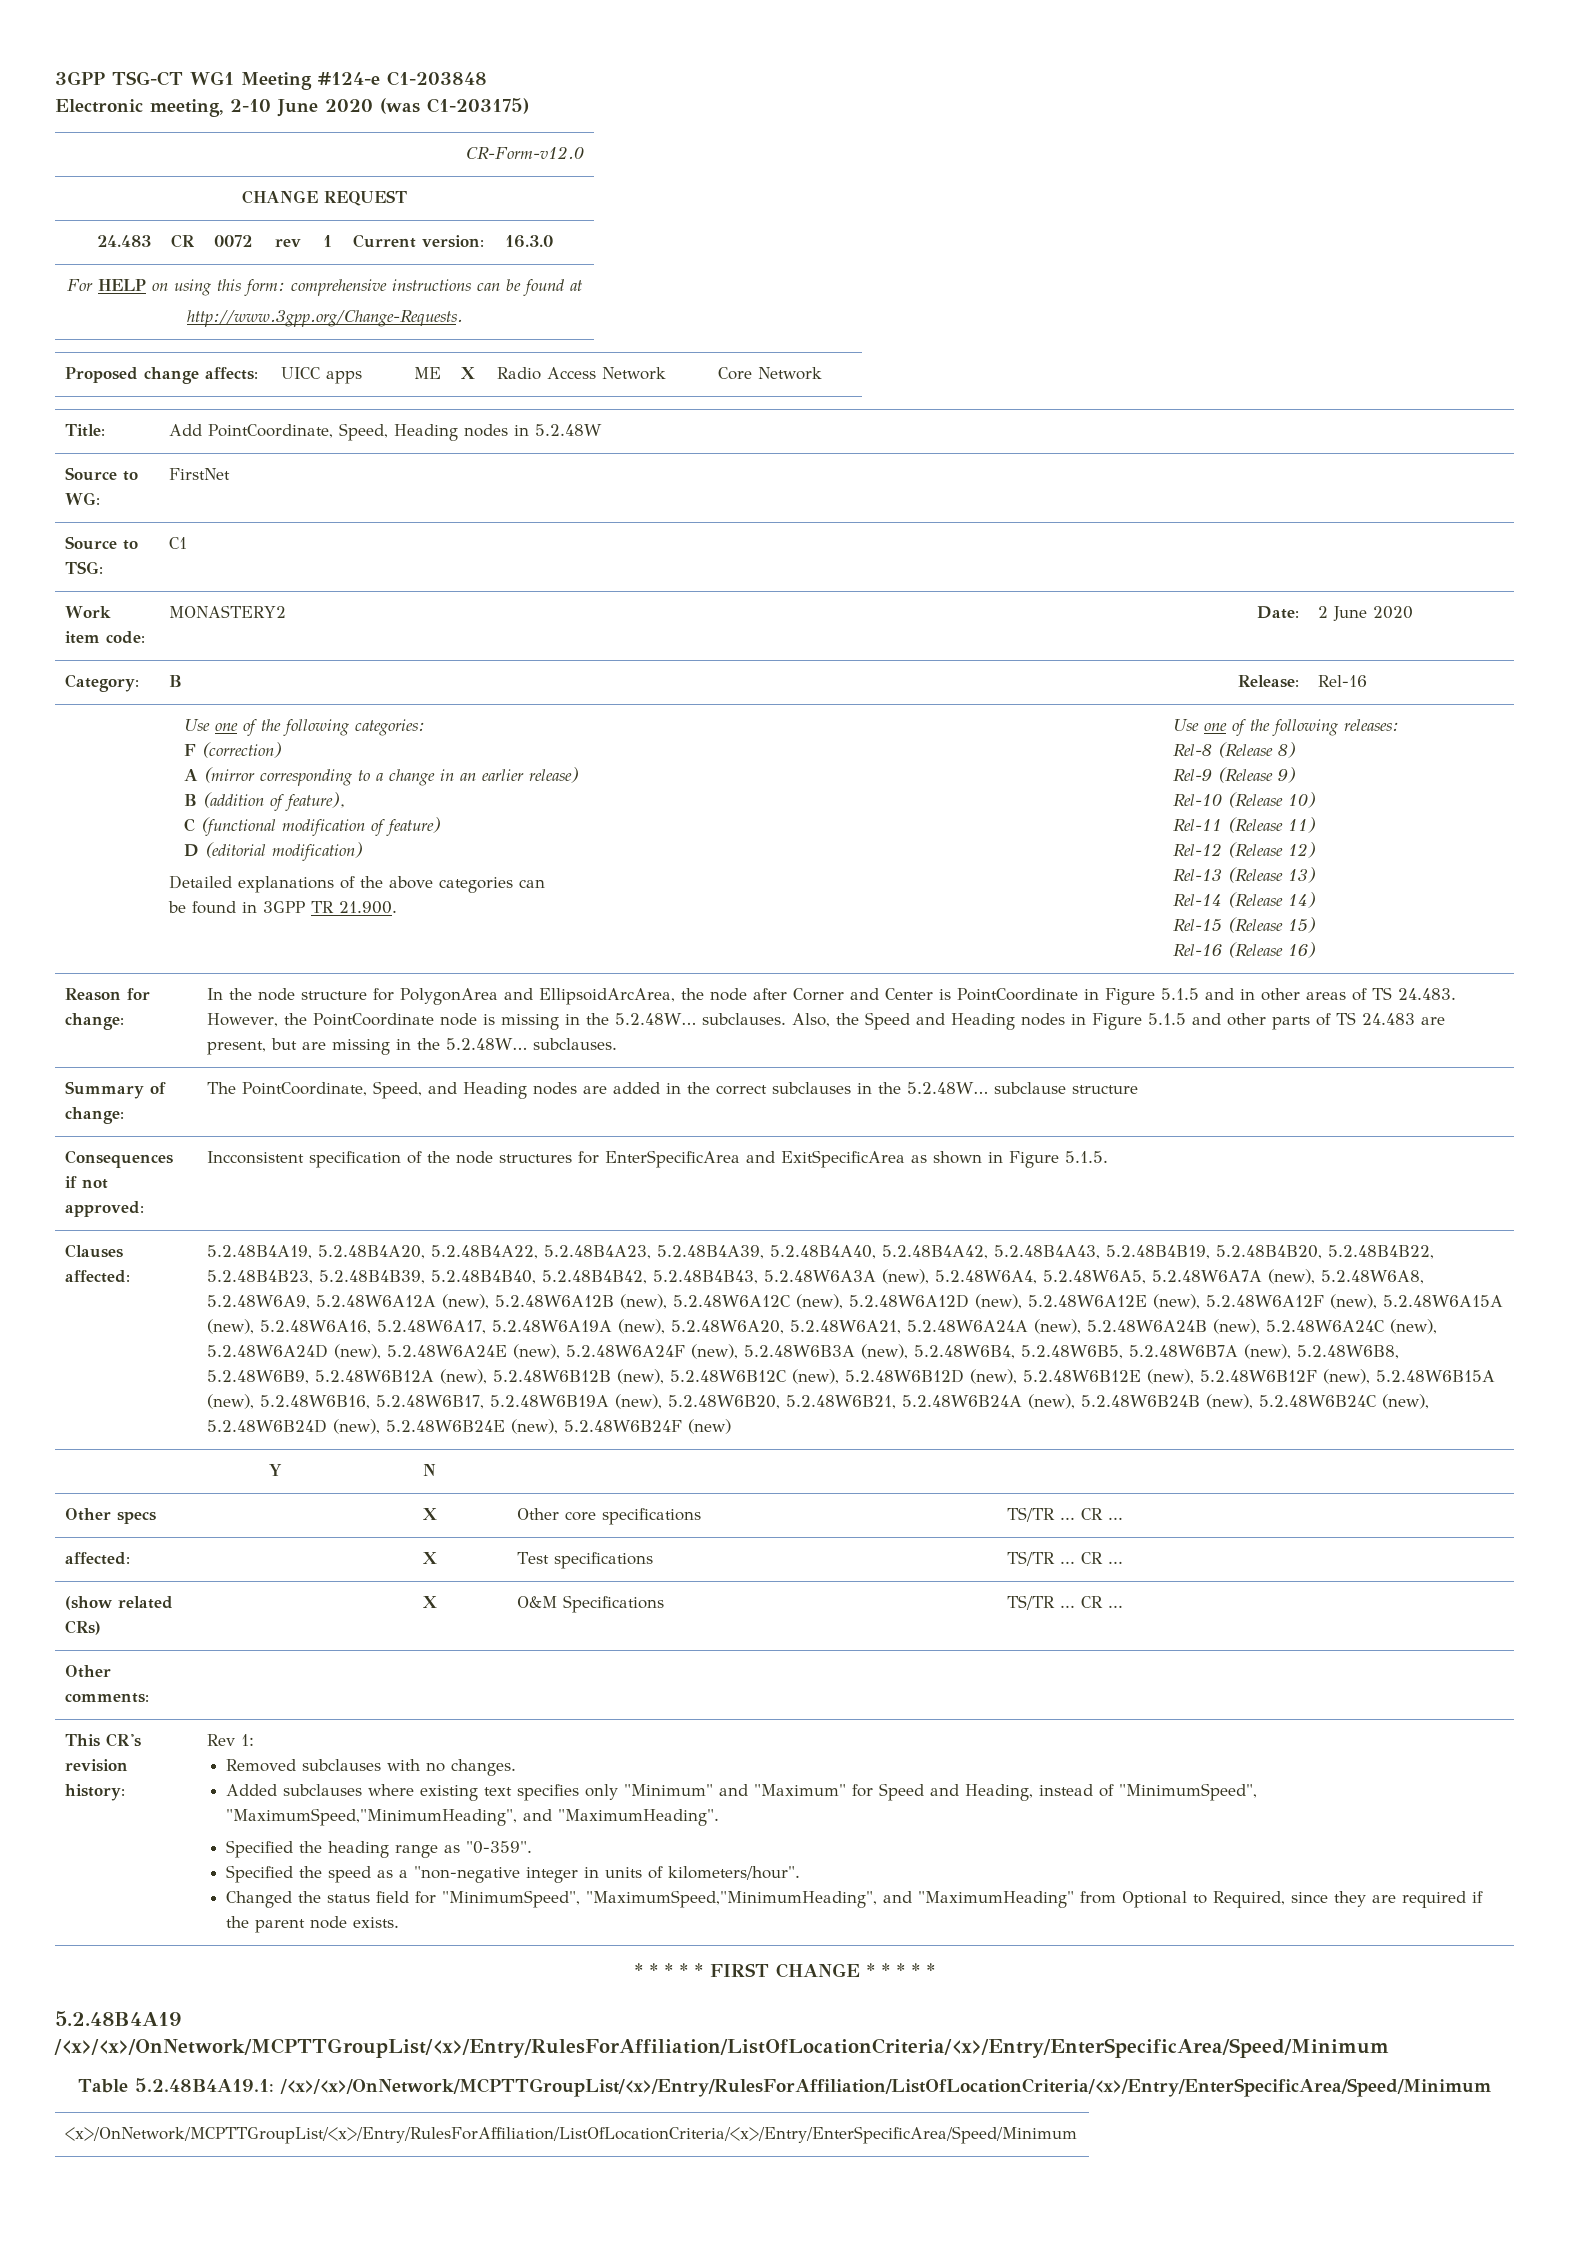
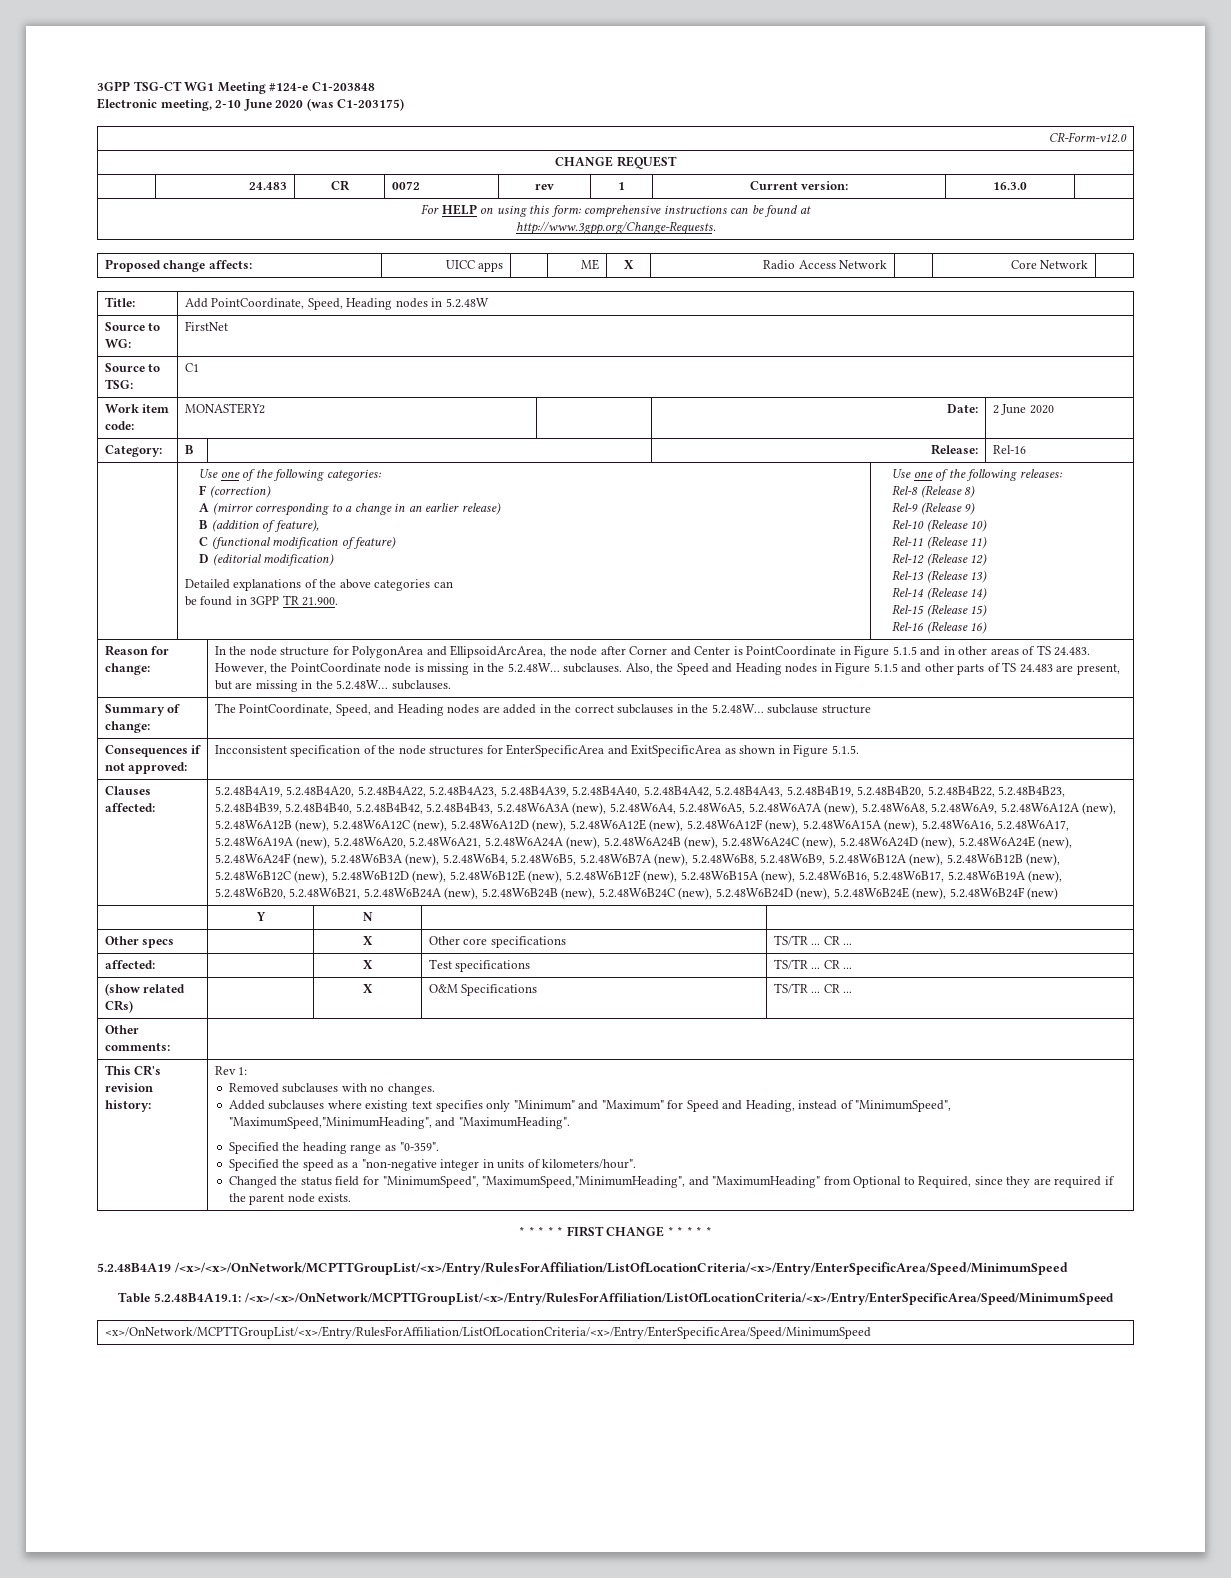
[54,2038,1389,2058] /<x>/<x>/OnNetwork/MCPTTGroupList/<x>/Entry/RulesForAffiliation/ListOfLocationCriteria/<x>/Entry/EnterSpecificArea/Speed/Minimum -> [174,1262,1068,1275] /<x>/<x>/OnNetwork/MCPTTGroupList/<x>/Entry/RulesForAffiliation/ListOfLocationCriteria/<x>/Entry/EnterSpecificArea/Speed/MinimumSpeed
[279,2078,1491,2097] [65,2126,1078,2144] /<x>/<x>/OnNetwork/MCPTTGroupList/<x>/Entry/RulesForAffiliation/ListOfLocationCriteria/<x>/Entry/EnterSpecificArea/Speed/Minimum // <x>/OnNetwork/MCPTTGroupList/<x>/Entry/RulesForAffiliation/ListOfLocationCriteria/<x>/Entry/EnterSpecificArea/Speed/Minimum -> [244,1292,1114,1305] [104,1326,871,1339] /<x>/<x>/OnNetwork/MCPTTGroupList/<x>/Entry/RulesForAffiliation/ListOfLocationCriteria/<x>/Entry/EnterSpecificArea/Speed/MinimumSpeed // <x>/OnNetwork/MCPTTGroupList/<x>/Entry/RulesForAffiliation/ListOfLocationCriteria/<x>/Entry/EnterSpecificArea/Speed/MinimumSpeed

